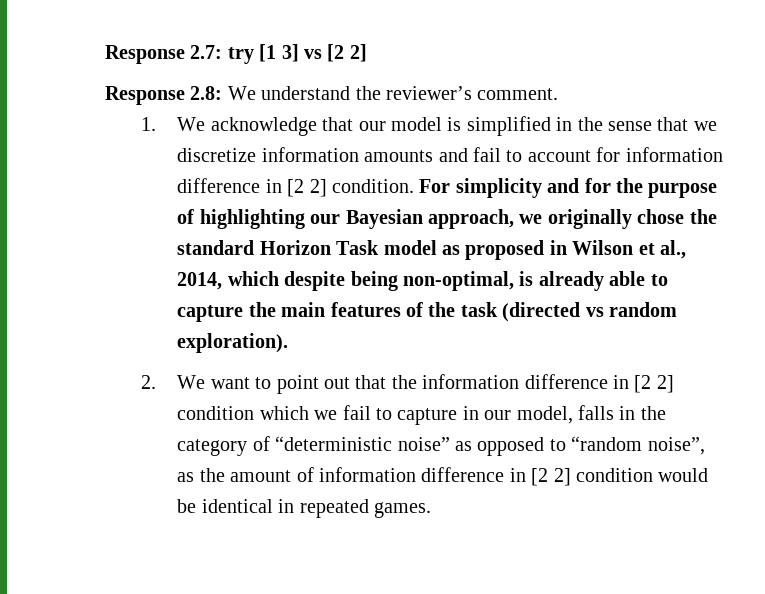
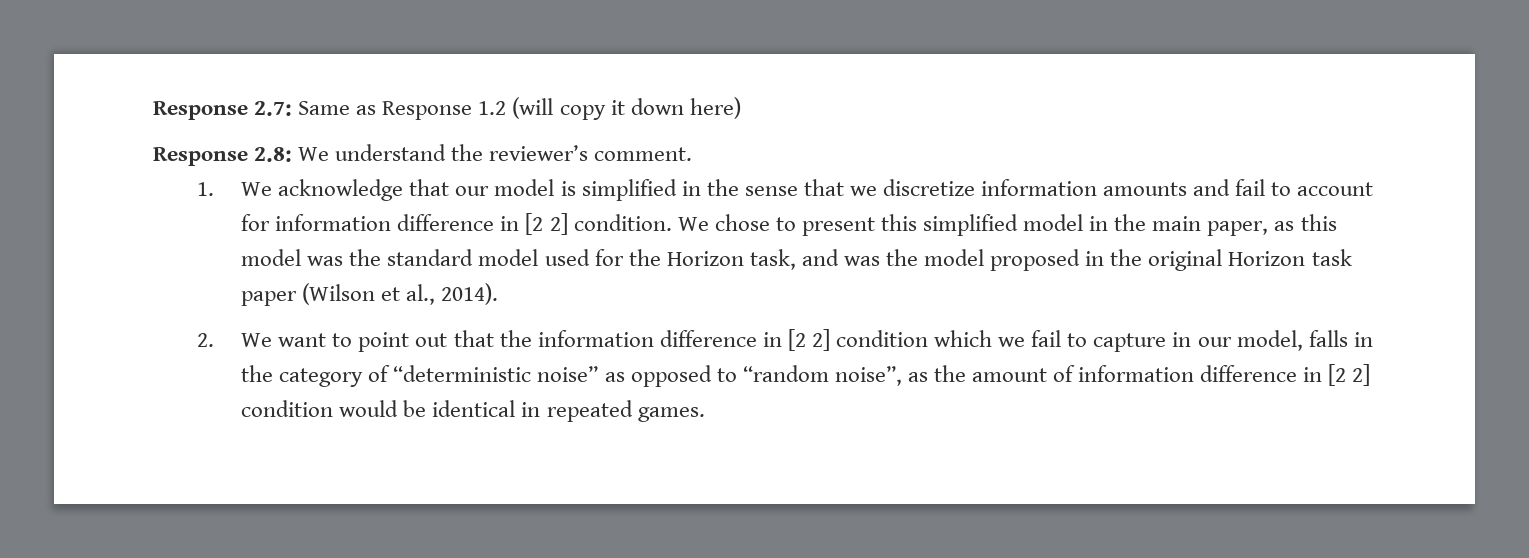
[227,44,367,64] try [1 3] vs [2 2] -> [298,97,741,120] Same as Response 1.2 (will copy it down here)
[419,178,718,198] [177,209,717,229] [177,240,687,260] [177,271,668,291] [177,302,678,322] [177,333,289,353] For simplicity and for the purpose of highlighting our Bayesian approach, we originally chose the standard Horizon Task model as proposed in Wilson et al., 2014, which despite being non-optimal, is already able to capture the main features of the task (directed vs random exploration). -> [677,214,1337,236] [241,249,1352,271] [241,283,499,306] We chose to present this simplified model in the main paper, as this model was the standard model used for the Horizon task, and was the model proposed in the original Horizon task paper (Wilson et al., 2014).

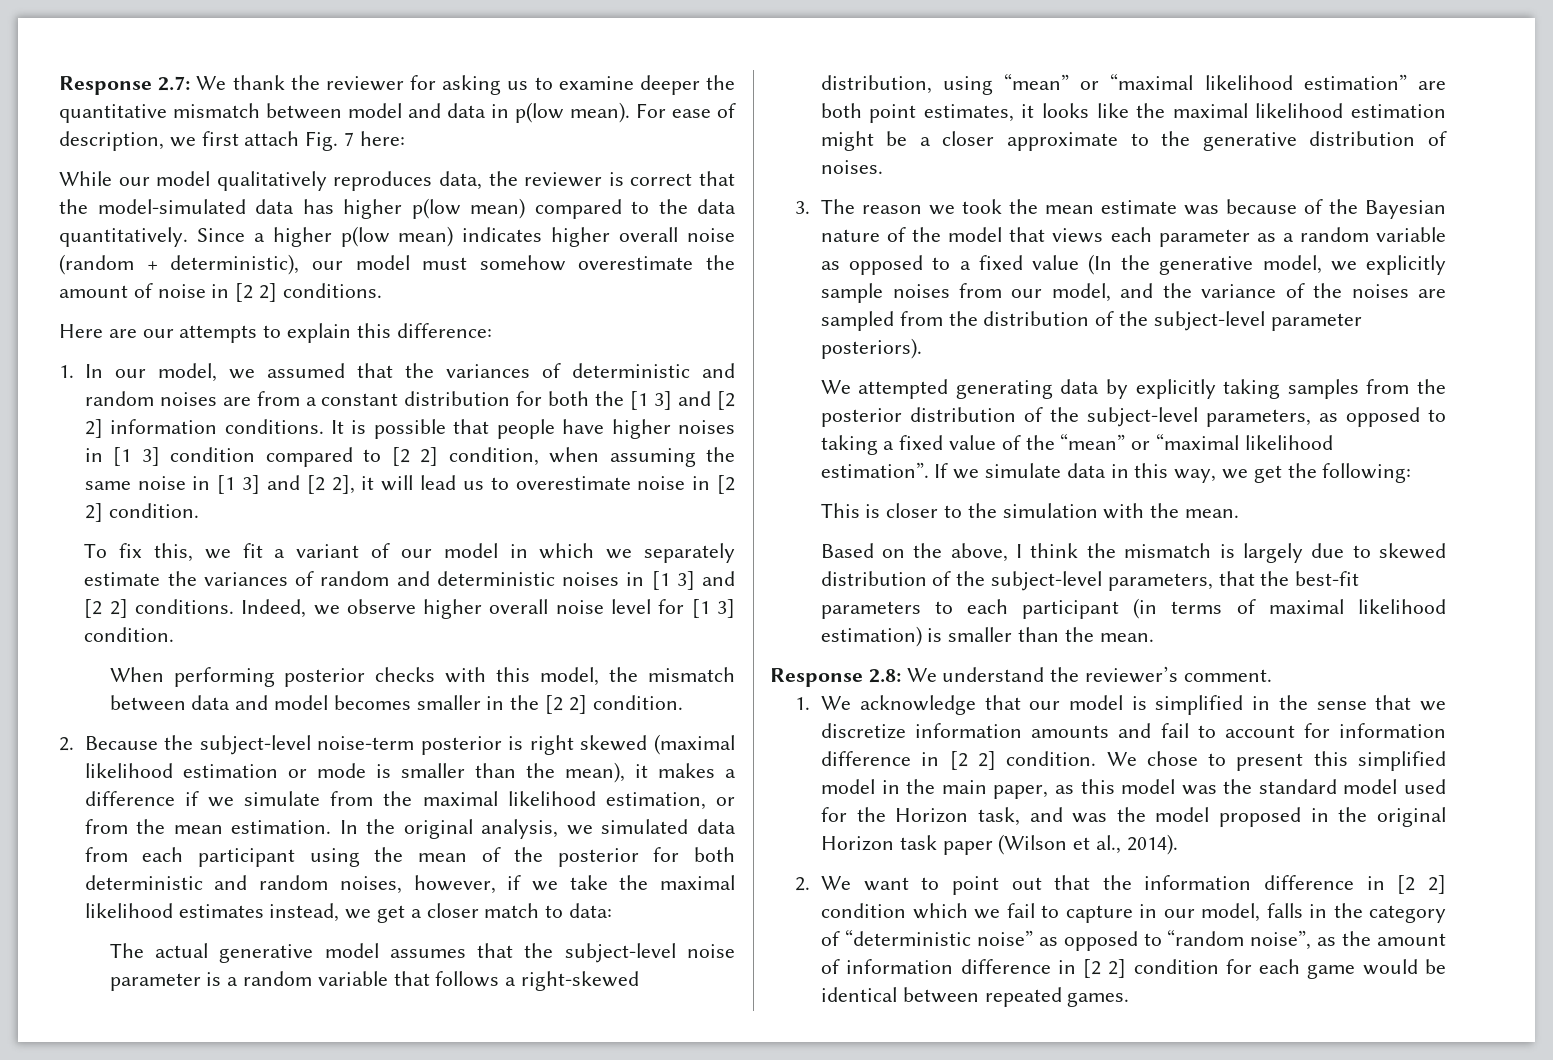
[298,97,741,120] Same as Response 1.2 (will copy it down here) -> [196,75,735,95] [59,102,736,123] [59,131,405,151] [59,171,735,191] [59,198,736,219] [59,226,736,247] [59,254,735,275] [59,283,382,302] [59,323,492,343] [59,363,735,382] [84,391,736,410] [84,419,735,439] [84,447,736,467] [84,475,735,494] [84,503,199,522] [84,543,735,563] [84,571,735,590] [84,599,735,619] [84,627,175,642] [109,667,735,687] [109,695,683,714] [59,734,735,755] [84,762,736,783] [84,791,736,810] [84,819,736,839] [84,847,735,867] [84,875,736,894] [84,903,612,923] [109,943,735,963] [109,971,640,991] [820,73,1446,95] [820,103,1446,123] [820,131,1447,151] [820,160,883,174] [795,199,1446,219] [821,227,1446,247] [821,254,1446,275] [821,283,1446,303] [821,311,1362,331] [821,338,923,359] [820,379,1446,399] [820,407,1446,427] [820,433,1333,455] [820,462,1412,483] [820,503,1240,519] [820,543,1446,563] [820,571,1360,591] [820,598,1446,619] [820,626,1154,647] We thank the reviewer for asking us to examine deeper the quantitative mismatch between model and data in p(low mean). For ease of description, we first attach Fig. 7 here: // While our model qualitatively reproduces data, the reviewer is correct that the model-simulated data has higher p(low mean) compared to the data quantitatively. Since a higher p(low mean) indicates higher overall noise (random + deterministic), our model must somehow overestimate the amount of noise in [2 2] conditions. // Here are our attempts to explain this difference: // 1. In our model, we assumed that the variances of deterministic and random noises are from a constant distribution for both the [1 3] and [2 2] information conditions. It is possible that people have higher noises in [1 3] condition compared to [2 2] condition, when assuming the same noise in [1 3] and [2 2], it will lead us to overestimate noise in [2 2] condition. // To fix this, we fit a variant of our model in which we separately estimate the variances of random and deterministic noises in [1 3] and [2 2] conditions. Indeed, we observe higher overall noise level for [1 3] condition. // When performing posterior checks with this model, the mismatch between data and model becomes smaller in the [2 2] condition. // 2. Because the subject-level noise-term posterior is right skewed (maximal likelihood estimation or mode is smaller than the mean), it makes a difference if we simulate from the maximal likelihood estimation, or from the mean estimation. In the original analysis, we simulated data from each participant using the mean of the posterior for both deterministic and random noises, however, if we take the maximal likelihood estimates instead, we get a closer match to data: // The actual generative model assumes that the subject-level noise parameter is a random variable that follows a right-skewed distribution, using “mean” or “maximal likelihood estimation” are both point estimates, it looks like the maximal likelihood estimation might be a closer approximate to the generative distribution of noises. // 3. The reason we took the mean estimate was because of the Bayesian nature of the model that views each parameter as a random variable as opposed to a fixed value (In the generative model, we explicitly sample noises from our model, and the variance of the noises are sampled from the distribution of the subject-level parameter posteriors). // We attempted generating data by explicitly taking samples from the posterior distribution of the subject-level parameters, as opposed to taking a fixed value of the “mean” or “maximal likelihood estimation”. If we simulate data in this way, we get the following: // This is closer to the simulation with the mean. // Based on the above, I think the mismatch is largely due to skewed distribution of the subject-level parameters, that the best-fit parameters to each participant (in terms of maximal likelihood estimation) is smaller than the mean.
(334, 408) none -> [1225,959,1356,979] for each game
[521,402,541,417] in -> [902,987,979,1003] between

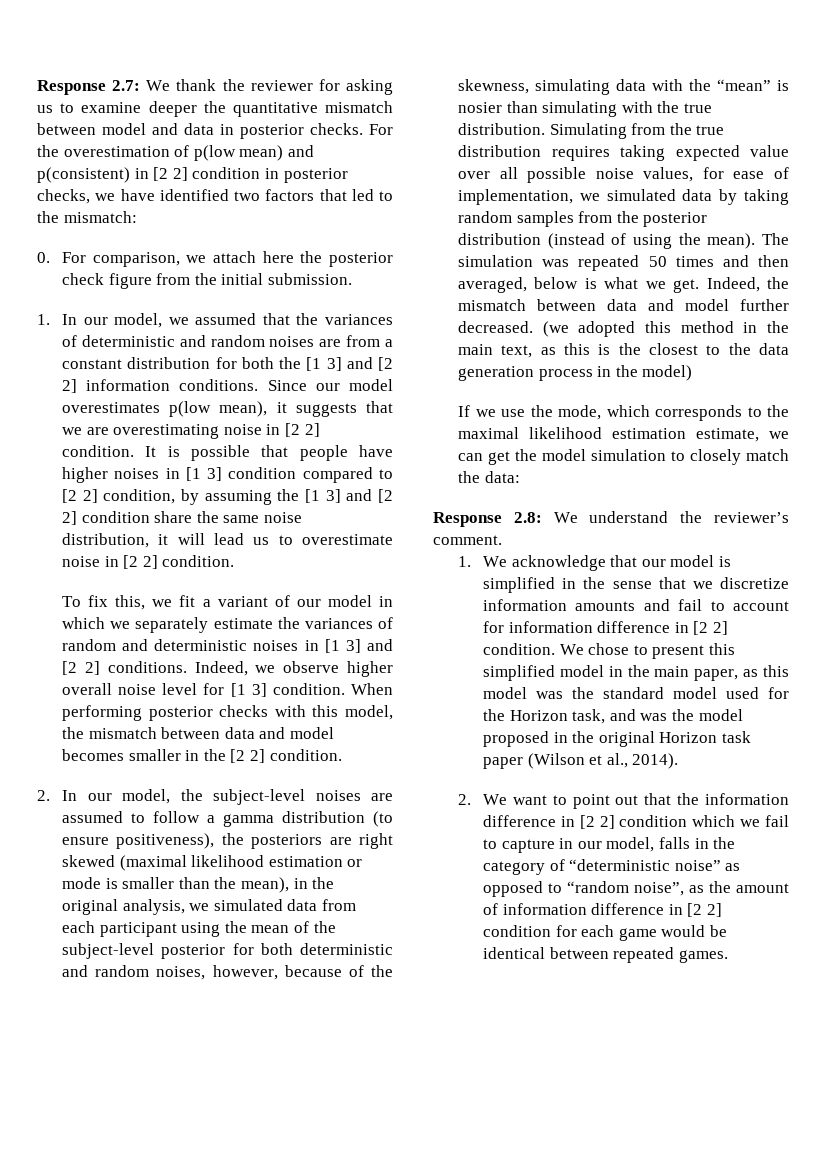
[515,102,736,123] [59,131,405,151] [59,171,735,191] [59,198,736,219] [59,226,736,247] [59,254,735,275] [59,283,382,302] [59,323,492,343] p(low mean). For ease of description, we first attach Fig. 7 here: // While our model qualitatively reproduces data, the reviewer is correct that the model-simulated data has higher p(low mean) compared to the data quantitatively. Since a higher p(low mean) indicates higher overall noise (random + deterministic), our model must somehow overestimate the amount of noise in [2 2] conditions. // Here are our attempts to explain this difference: -> [240,123,393,139] [37,145,314,161] [37,167,348,183] [37,189,393,204] [37,211,137,223] [37,251,393,267] [62,273,352,289] posterior checks. For the overestimation of p(low mean) and p(consistent) in [2 2] condition in posterior checks, we have identified two factors that led to the mismatch: // 0. For comparison, we attach here the posterior check figure from the initial submission.
(324, 426) none -> [267,379,393,391] [62,401,393,417] [62,423,320,439] [62,445,135,457] Since our model overestimates p(low mean), it suggests that we are overestimating noise in [2 2] condition.
[549,447,600,463] when -> [181,489,200,505] by
[84,475,355,494] same noise in [1 3] and [2 2], -> [305,489,394,503] [62,511,302,525] [62,533,150,548] [1 3] and [2 2] condition share the same noise distribution,
(175, 634) // -> (345, 689) none
[84,735,524,755] Because the subject-level noise-term posterior is -> [62,789,394,805] [62,811,394,827] [62,833,352,849] In our model, the subject-level noises are assumed to follow a gamma distribution (to ensure positiveness), the posteriors are
[634,763,736,778] [84,791,736,810] [84,819,358,834] it makes a difference if we simulate from the maximal likelihood estimation, or from the mean estimation. In -> [293,878,308,889] in
(544, 854) none -> [62,943,155,959] subject-level
[507,875,736,891] [84,903,612,923] [109,943,735,963] [109,971,640,991] [820,73,1446,95] [820,103,1446,123] [820,131,1447,151] [820,160,883,174] [795,199,1446,219] [821,227,1446,247] [821,254,1446,275] [821,283,1446,303] [821,311,1362,331] [821,338,923,359] [820,379,1281,399] if we take the maximal likelihood estimates instead, we get a closer match to data: // The actual generative model assumes that the subject-level noise parameter is a random variable that follows a right-skewed distribution, using “mean” or “maximal likelihood estimation” are both point estimates, it looks like the maximal likelihood estimation might be a closer approximate to the generative distribution of noises. // 3. The reason we took the mean estimate was because of the Bayesian nature of the model that views each parameter as a random variable as opposed to a fixed value (In the generative model, we explicitly sample noises from our model, and the variance of the noises are sampled from the distribution of the subject-level parameter posteriors). // We attempted generating data by explicitly taking -> [284,965,393,977] [458,79,789,95] [458,101,712,117] [458,123,725,139] [458,145,789,161] [458,167,789,183] [458,189,789,205] [458,211,513,223] because of the skewness, simulating data with the “mean” is nosier than simulating with the true distribution. Simulating from the true distribution requires taking expected value over all possible noise values, for ease of implementation, we simulated data by taking random
[1023,407,1446,427] [820,433,1333,455] [820,462,1412,483] [820,503,1240,519] [820,543,1446,563] [820,571,1360,591] [820,598,1446,619] [820,626,1154,647] of the subject-level parameters, as opposed to taking a fixed value of the “mean” or “maximal likelihood estimation”. If we simulate data in this way, we get the following: // This is closer to the simulation with the mean. // Based on the above, I think the mismatch is largely due to skewed distribution of the subject-level parameters, that the best-fit parameters to each participant (in terms of maximal likelihood estimation) is smaller than the mean. -> [547,233,789,249] [458,255,789,271] [458,277,789,293] [458,299,789,311] [458,321,789,337] [458,343,789,358] [458,365,693,381] [458,405,789,421] [458,427,789,442] [458,449,789,465] [458,471,520,483] (instead of using the mean). The simulation was repeated 50 times and then averaged, below is what we get. Indeed, the mismatch between data and model further decreased. (we adopted this method in the main text, as this is the closest to the data generation process in the model) // If we use the mode, which corresponds to the maximal likelihood estimation estimate, we can get the model simulation to closely match the data:

